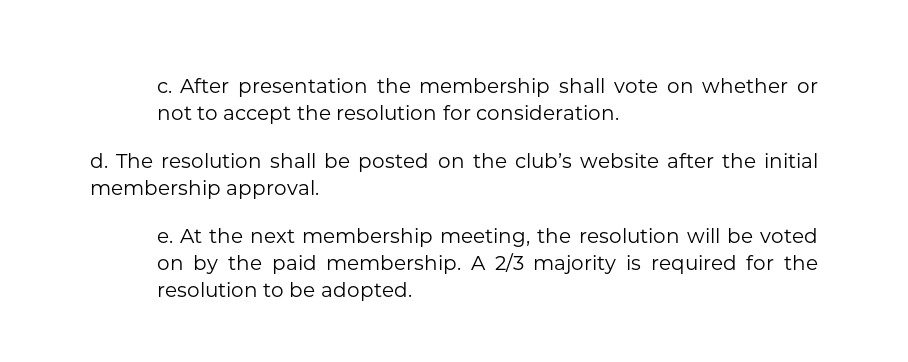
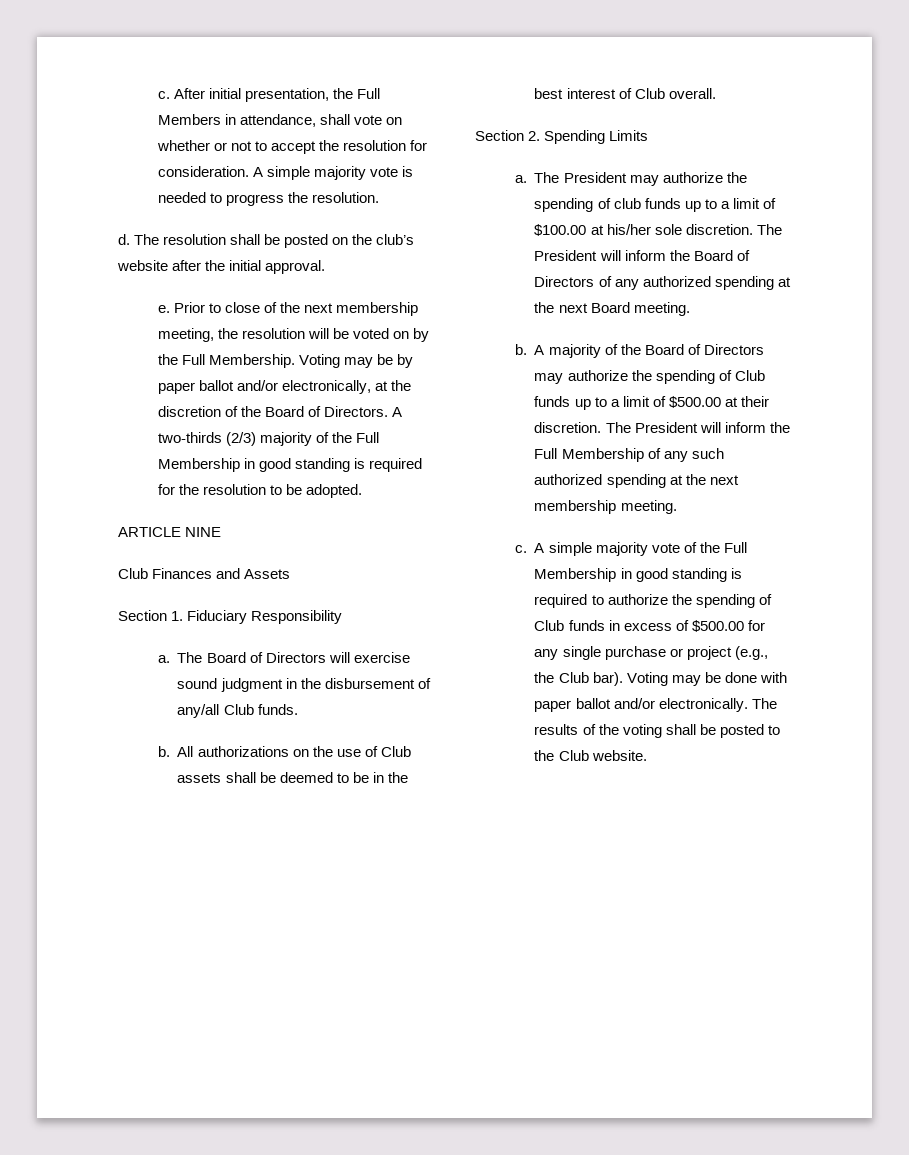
[238,78,551,97] presentation the membership -> [208,88,380,102] [157,114,316,127] initial presentation, the Full Members in attendance,
(620, 112) none -> [252,166,413,180] [157,192,379,206] A simple majority vote is needed to progress the resolution.
[90,180,221,199] membership -> (262, 265) none
[179,229,202,243] At -> [173,302,277,313] Prior to close of
[271,253,617,274] paid membership. A 2/3 majority -> [181,354,413,368] [157,380,411,394] [157,406,402,417] [157,432,379,446] [157,458,350,472] Full Membership. Voting may be by paper ballot and/or electronically, at the discretion of the Board of Directors. A two-thirds (2/3) majority of the Full Membership in good standing
(412, 291) none -> [118,527,222,537] [118,568,291,579] [118,610,343,624] [157,652,410,663] [177,678,431,692] [177,704,298,718] [157,746,411,757] [177,772,408,783] [534,88,716,99] [475,130,649,144] [514,172,747,186] [534,198,776,212] [534,224,782,236] [534,250,750,261] [534,276,791,290] [534,302,690,316] [514,344,764,358] [534,370,765,384] [534,396,769,410] [534,422,790,433] [534,448,724,462] [534,474,739,488] [534,500,677,514] [514,542,747,556] [534,568,742,582] [534,594,772,608] [534,620,765,632] [534,646,768,660] [534,672,787,686] [534,698,777,712] [534,724,780,738] [534,750,647,761] // ARTICLE NINE // Club Finances and Assets // Section 1. Fiduciary Responsibility // a. The Board of Directors will exercise sound judgment in the disbursement of any/all Club funds. // b. All authorizations on the use of Club assets shall be deemed to be in the best interest of Club overall. // Section 2. Spending Limits // a. The President may authorize the spending of club funds up to a limit of $100.00 at his/her sole discretion. The President will inform the Board of Directors of any authorized spending at the next Board meeting. // b. A majority of the Board of Directors may authorize the spending of Club funds up to a limit of $500.00 at their discretion. The President will inform the Full Membership of any such authorized spending at the next membership meeting. // c. A simple majority vote of the Full Membership in good standing is required to authorize the spending of Club funds in excess of $500.00 for any single purchase or project (e.g., the Club bar). Voting may be done with paper ballot and/or electronically. The results of the voting shall be posted to the Club website.

